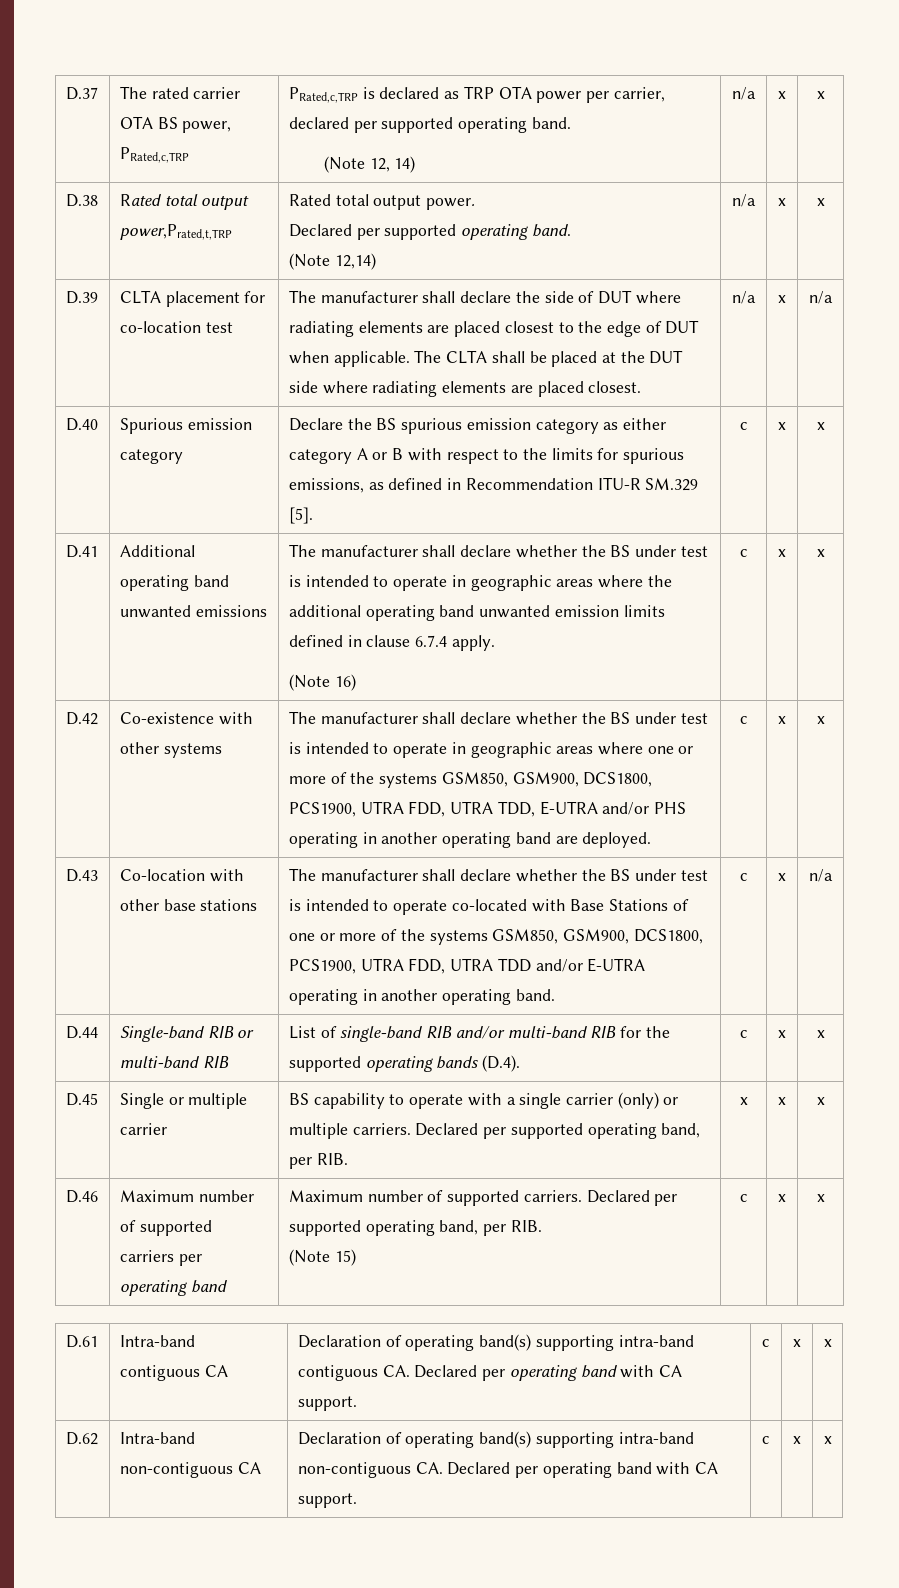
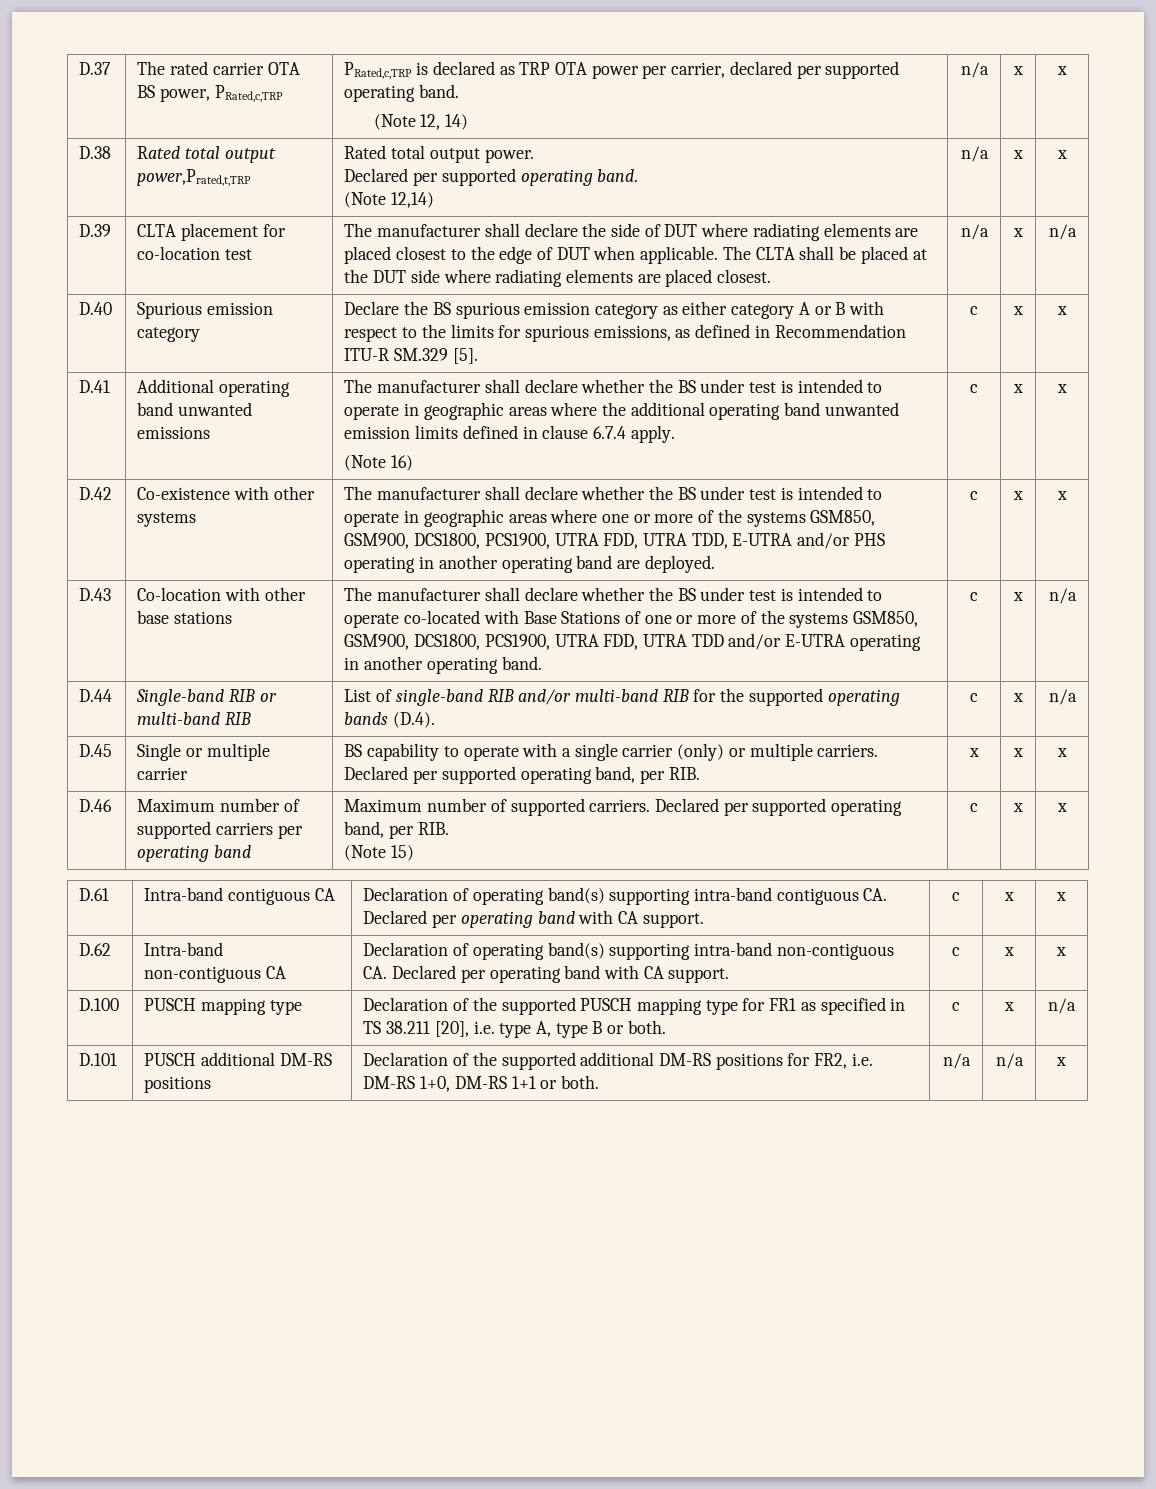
[816,1030,825,1038] x -> [1048,689,1077,705] n/a
(832, 1440) none -> [79,998,120,1011] [144,998,302,1015] [363,997,906,1015] [363,1020,666,1038] [952,1002,960,1011] [1003,1002,1014,1011] [1048,998,1076,1014] [79,1053,118,1066] [144,1052,332,1066] [144,1076,212,1093] [363,1052,873,1070] [363,1075,600,1092] [942,1053,971,1069] [995,1053,1024,1069] [1056,1057,1066,1066] // D.100 | PUSCH mapping type | Declaration of the supported PUSCH mapping type for FR1 as specified in TS 38.211 [20], i.e. type A, type B or both. | c | x | n/a // D.101 | PUSCH additional DM-RS positions | Declaration of the supported additional DM-RS positions for FR2, i.e. DM-RS 1+0, DM-RS 1+1 or both. | n/a | n/a | x

